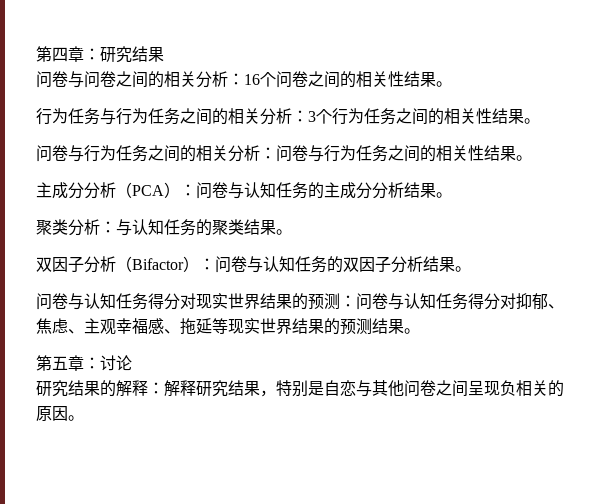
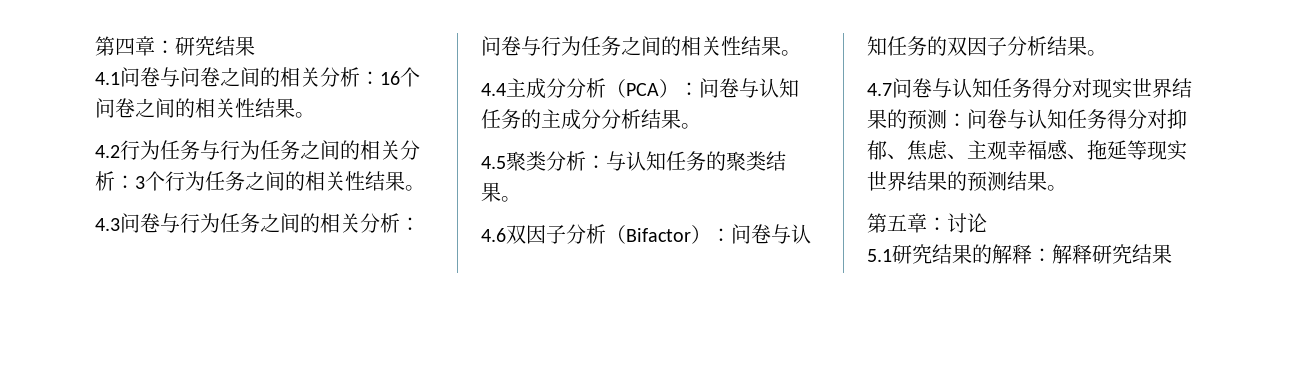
(164, 54) none -> [95,72,120,85] 4.1
(452, 84) none -> [95,145,120,158] 4.2
(540, 121) none -> [95,218,120,231] 4.3
(532, 158) none -> [481,83,506,96] 4.4
(452, 195) none -> [481,156,506,169] 4.5
(292, 232) none -> [481,228,506,242] 4.6
(471, 269) none -> [867,83,892,96] 4.7
(132, 363) none -> [867,249,892,262] 5.1
[260,380,564,397] [36,406,84,421] ，特别是自恋与其他问卷之间呈现负相关的原因。 -> (1172, 254) none

